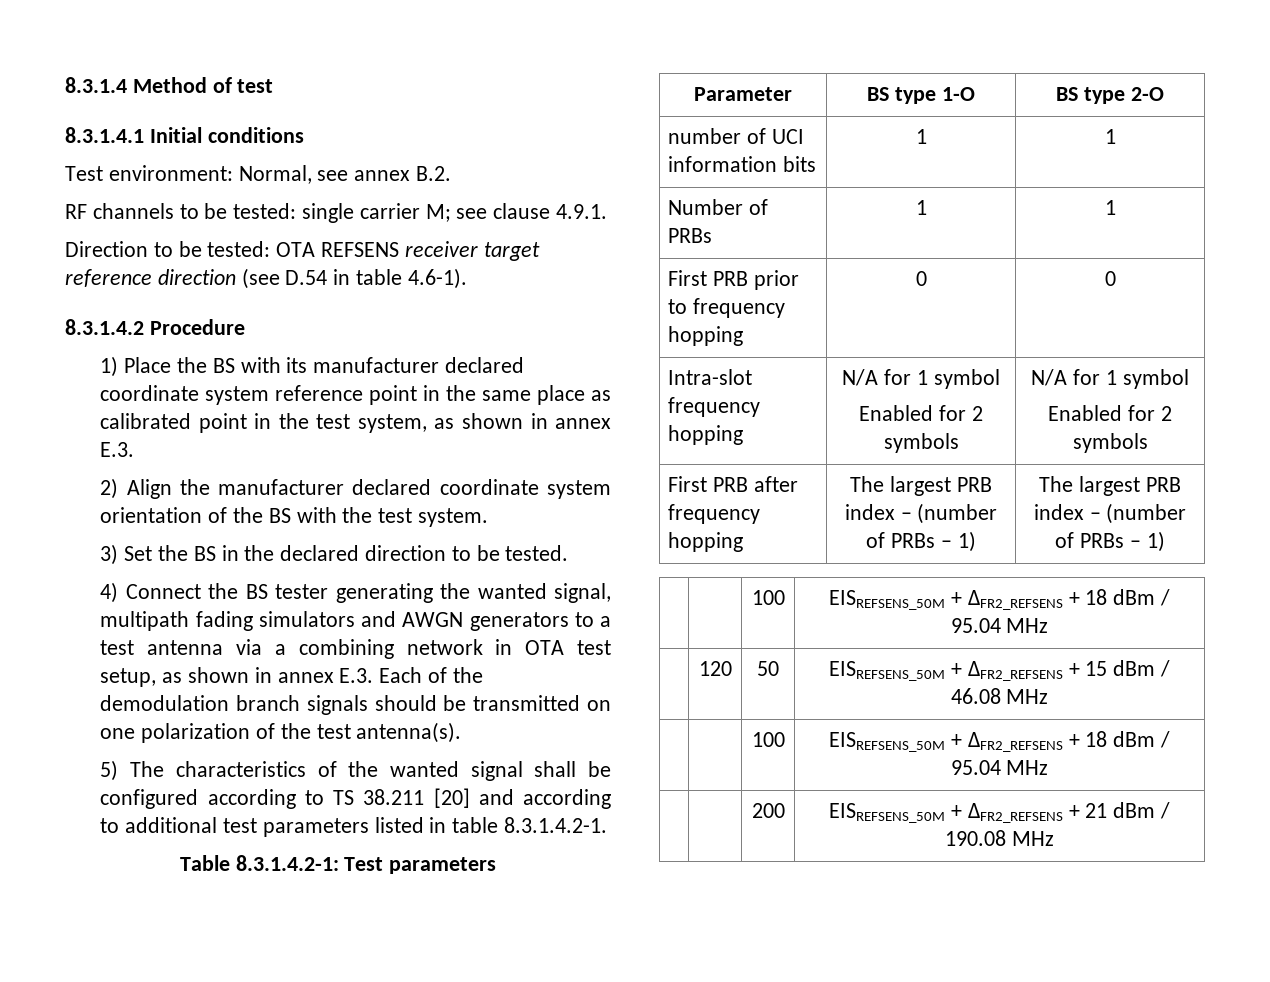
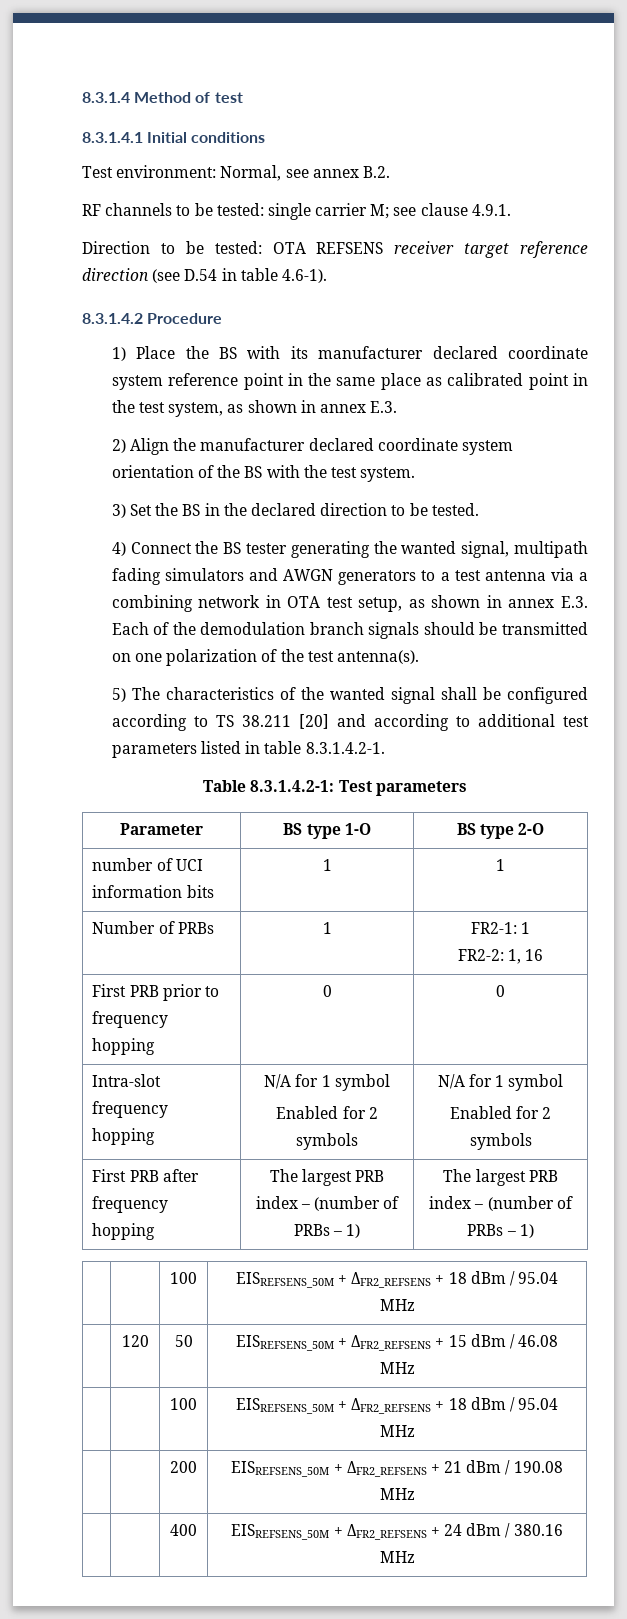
[1104,200,1116,215] 1 -> [470,922,531,934] [457,949,544,964] FR2-1: 1 // FR2-2: 1, 16
(1054, 838) none -> [170,1524,197,1536] [231,1523,563,1540] [379,1551,415,1563] // | | 400 | EISREFSENS_50M + ΔFR2_REFSENS + 24 dBm / 380.16 MHz

